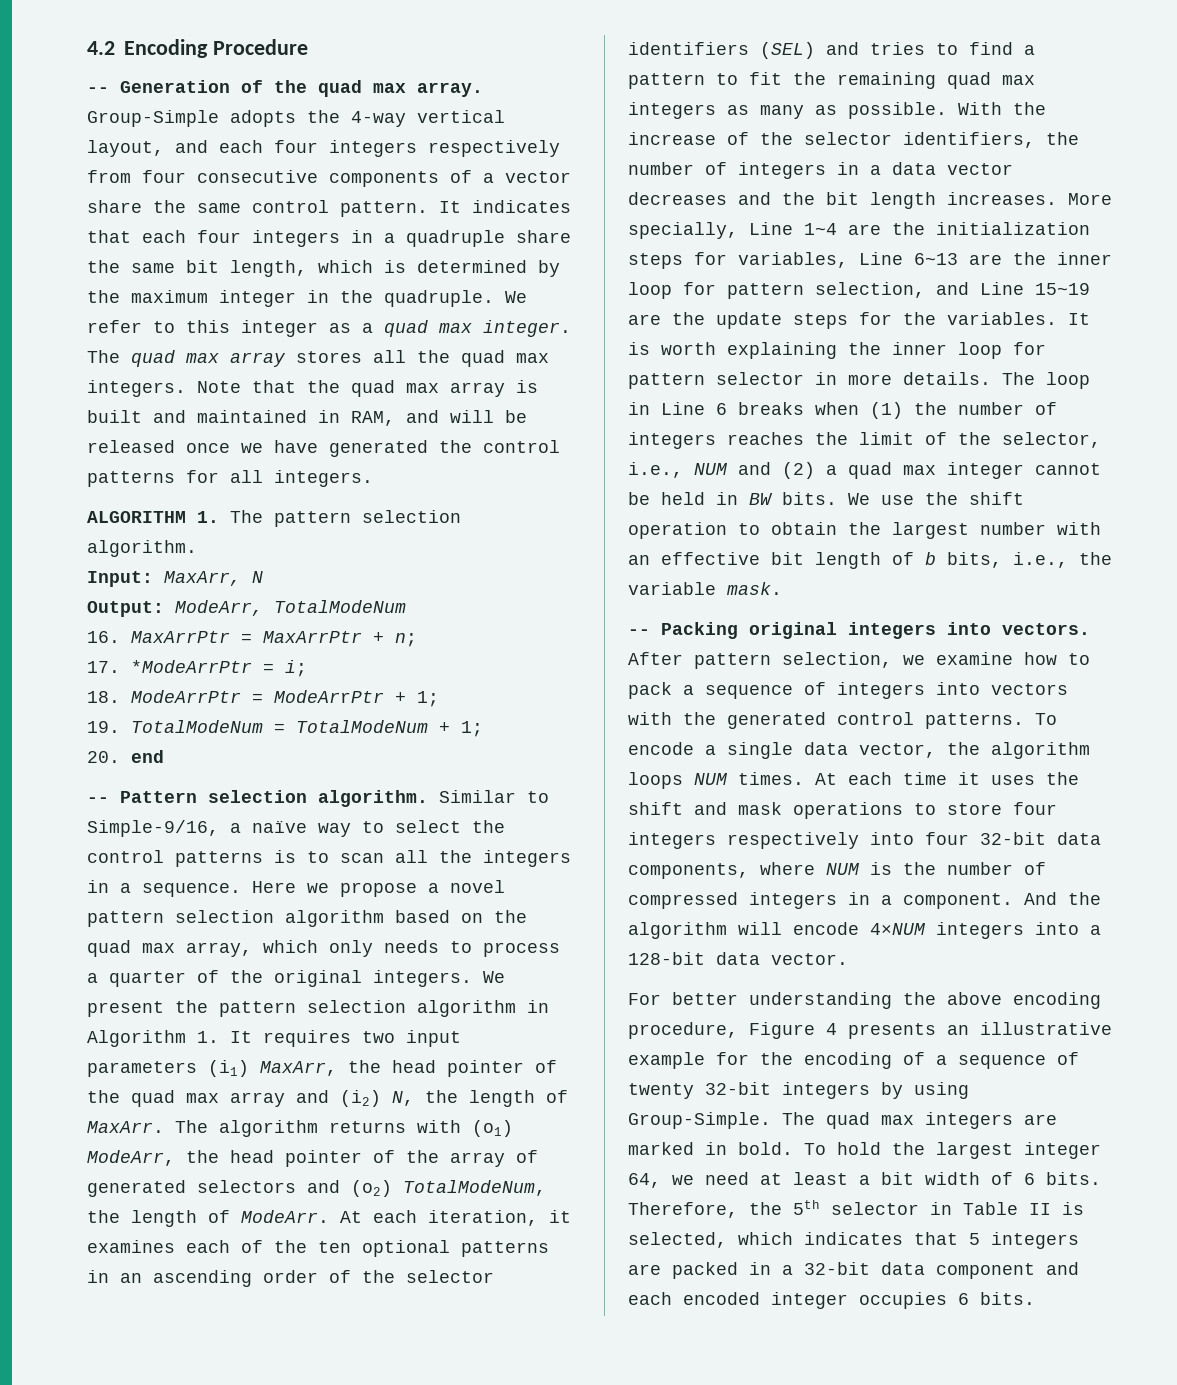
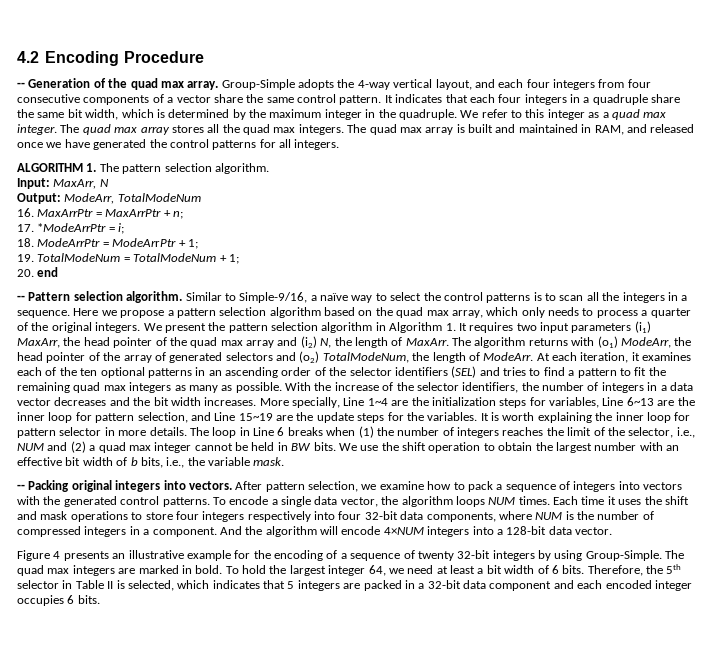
[428,140,560,157] respectively -> (595, 84) none
[230,260,307,277] length, -> [85,109,119,120] width,
[197,380,340,393] Note that the -> [347,124,367,133] The
[450,410,527,423] will be -> (647, 128) none
[450,880,505,893] novel -> (174, 313) none
[870,192,936,209] length -> [170,397,201,406] width
[815,552,881,569] length -> [82,457,113,466] width
[815,772,892,785] At each -> [553,496,578,505] Each
[628,992,1101,1009] [628,1022,738,1039] For better understanding the above encoding procedure, -> (612, 531) none

